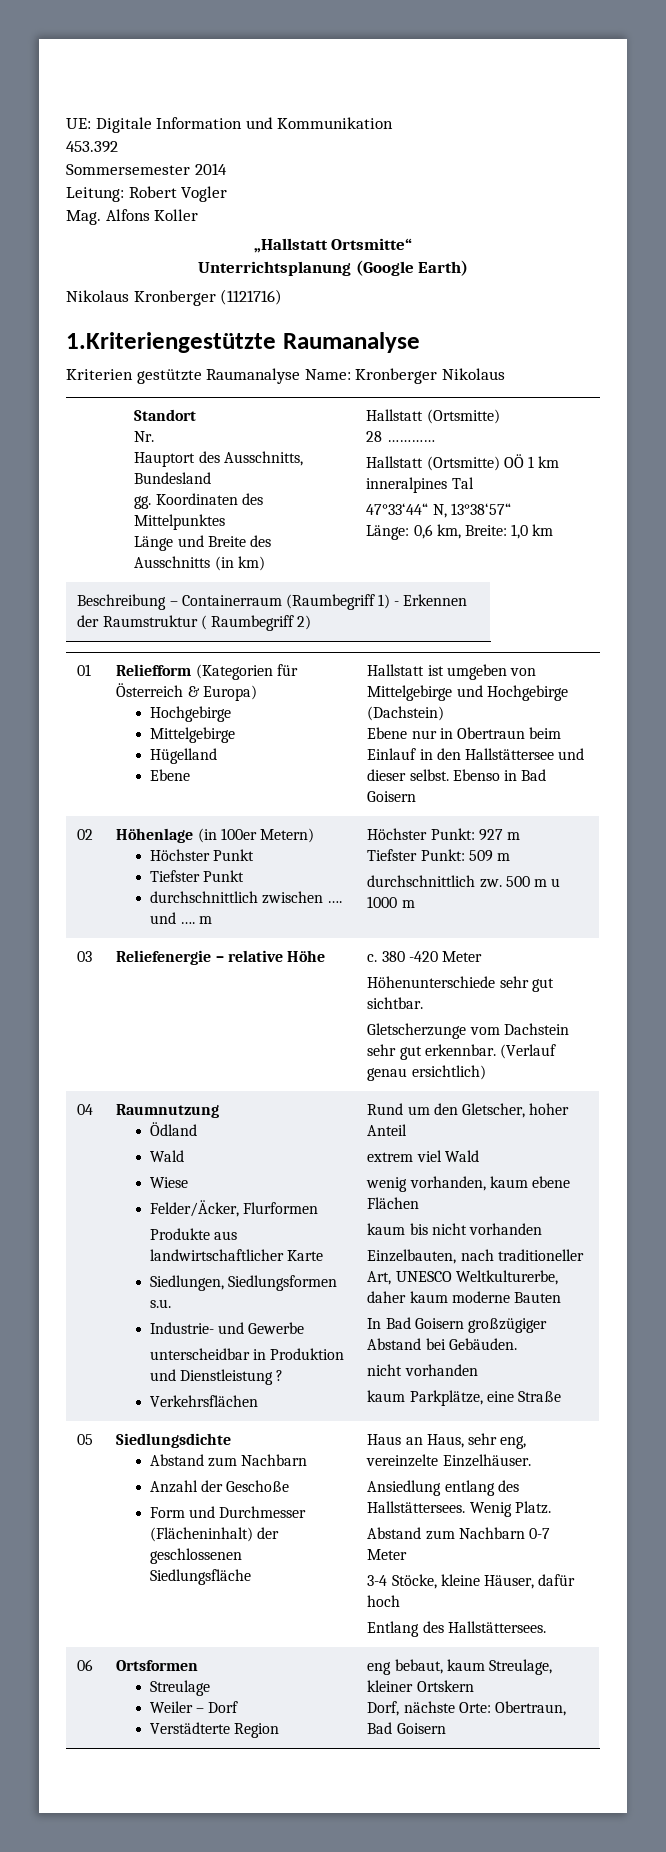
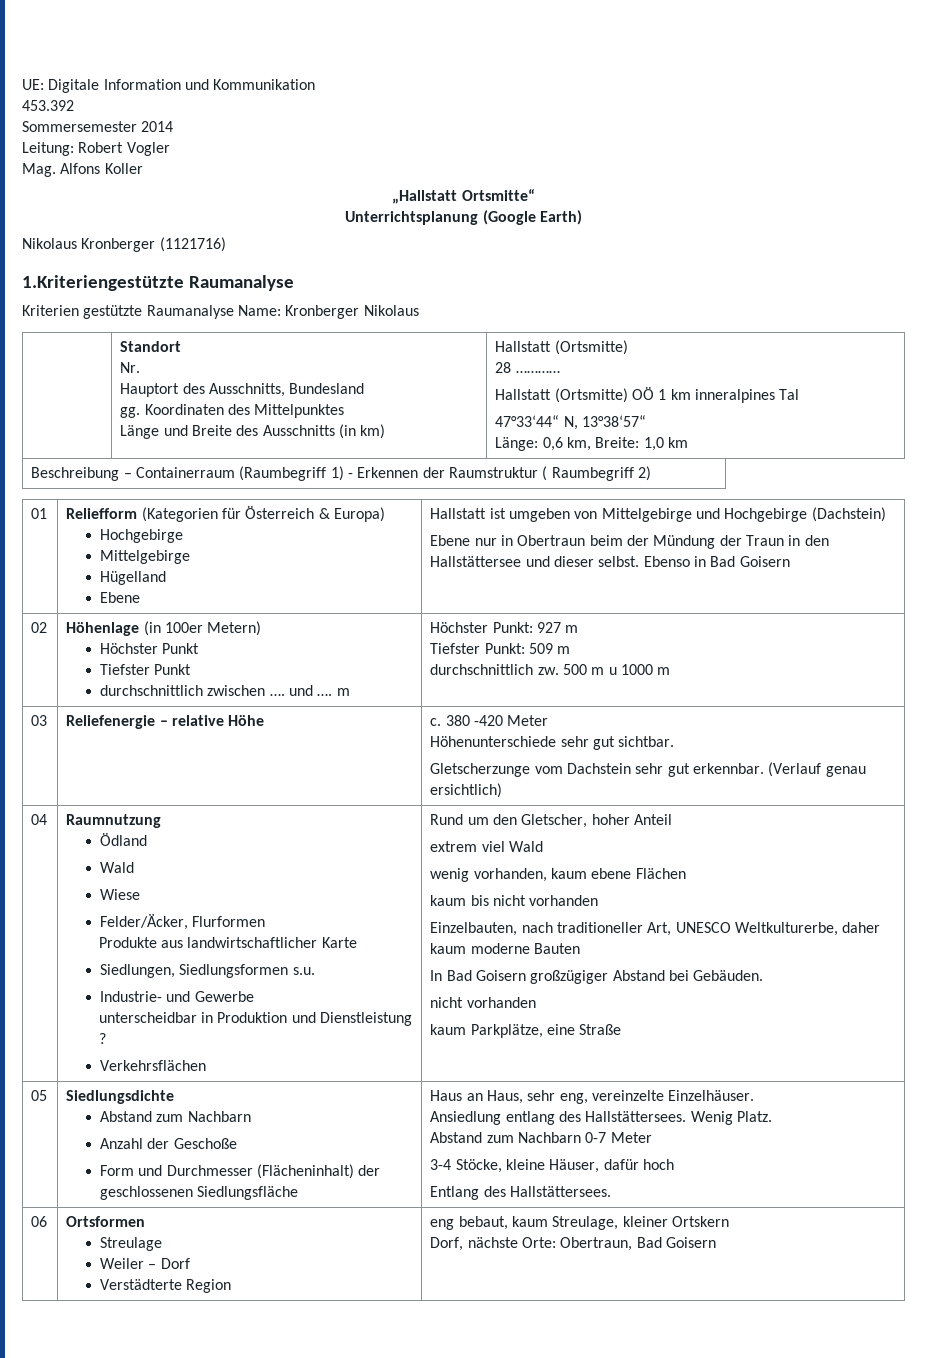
[367,748,417,760] Einlauf -> [627,535,784,549] der Mündung der Traun

